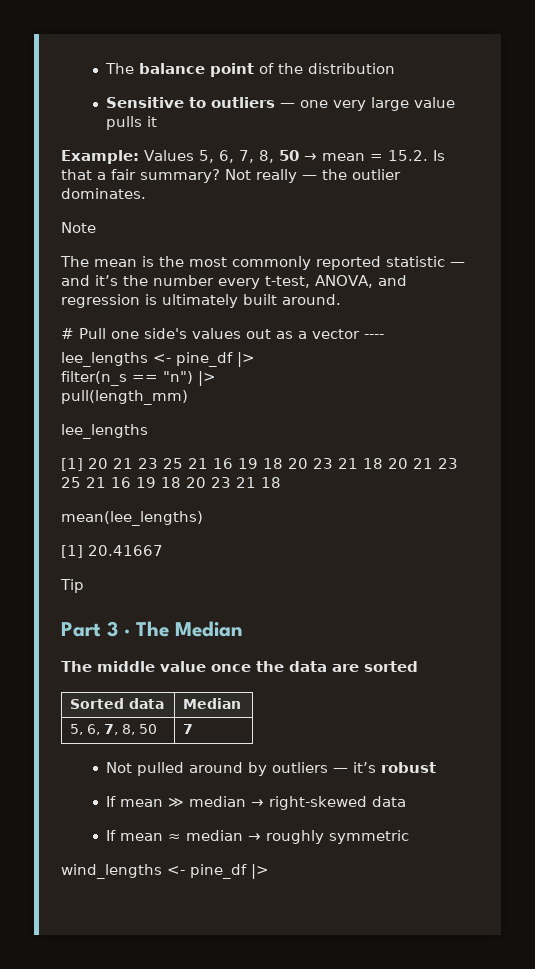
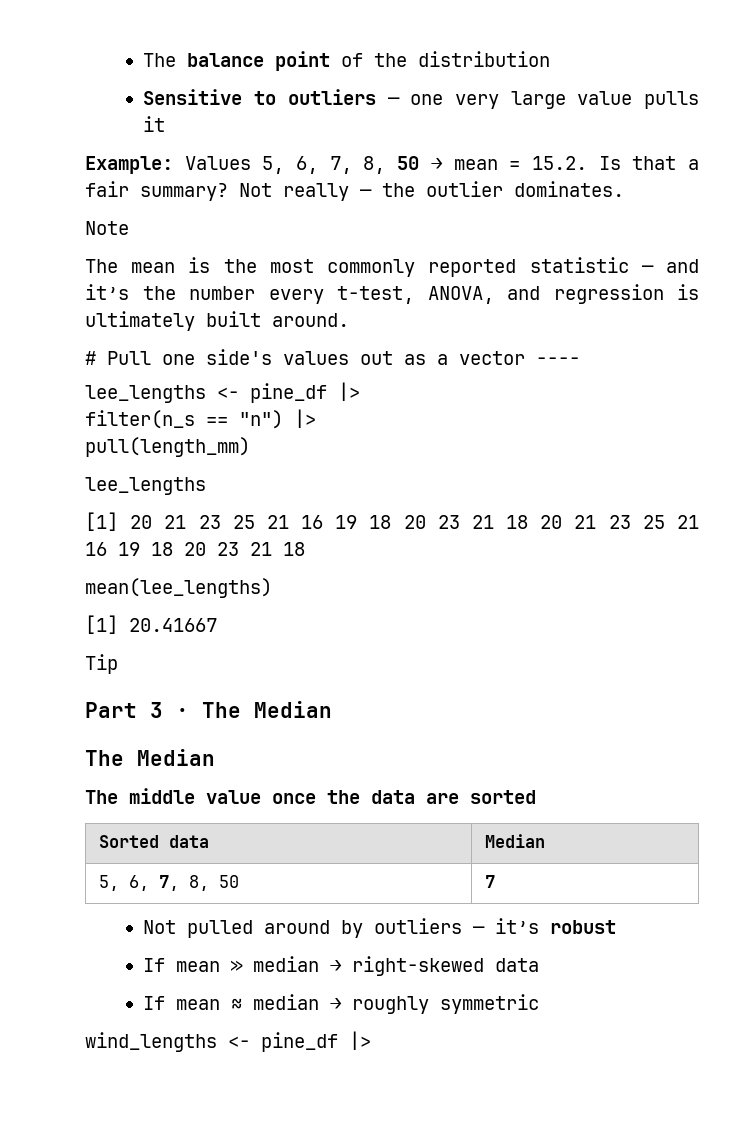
(243, 629) none -> [85,749,215,766] // The Median

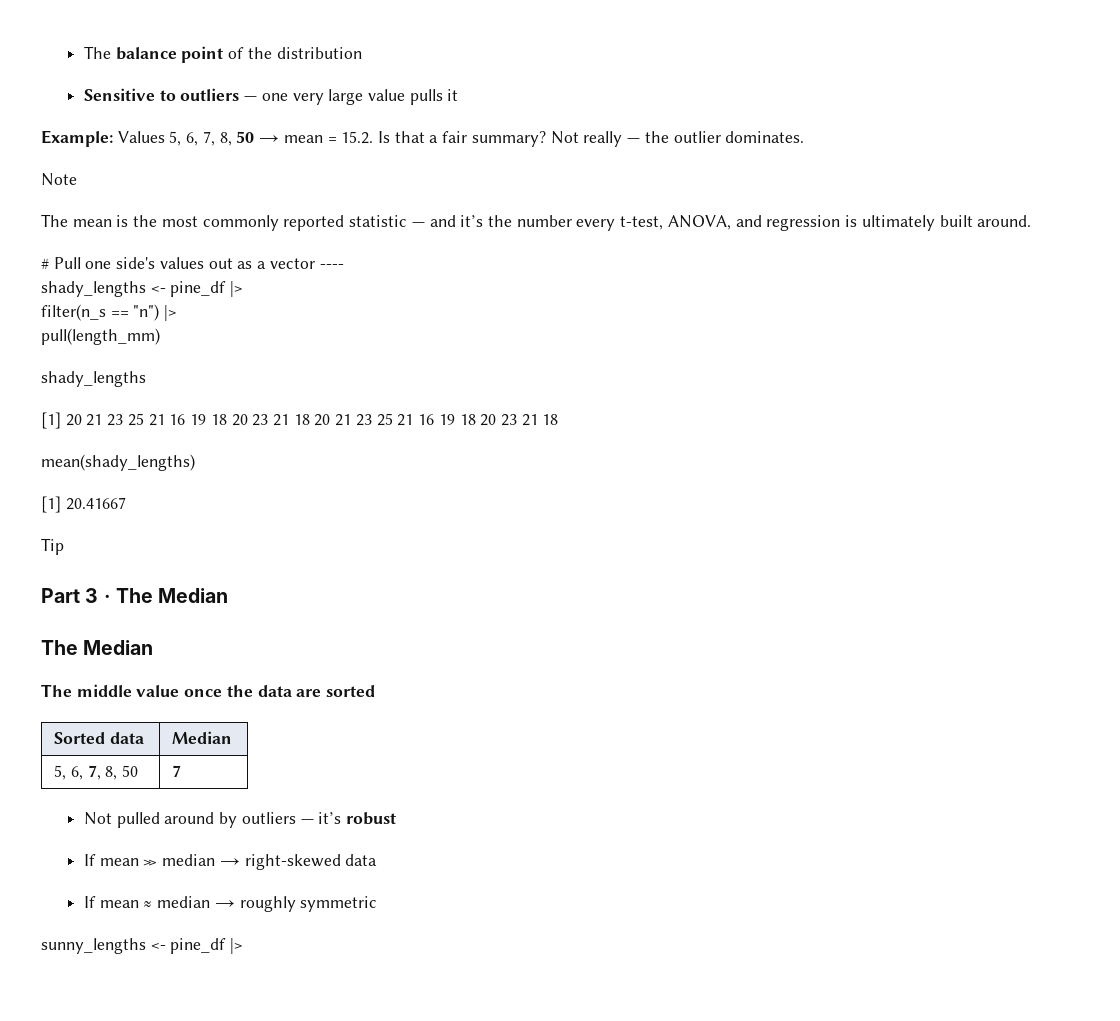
[85,385,206,403] lee_lengths -> [41,281,146,297] shady_lengths
[85,477,206,495] lee_lengths -> [41,371,146,387] shady_lengths
[85,578,272,598] mean(lee_lengths) -> [41,454,195,471] mean(shady_lengths)
[85,1032,217,1052] wind_lengths -> [41,938,146,954] sunny_lengths

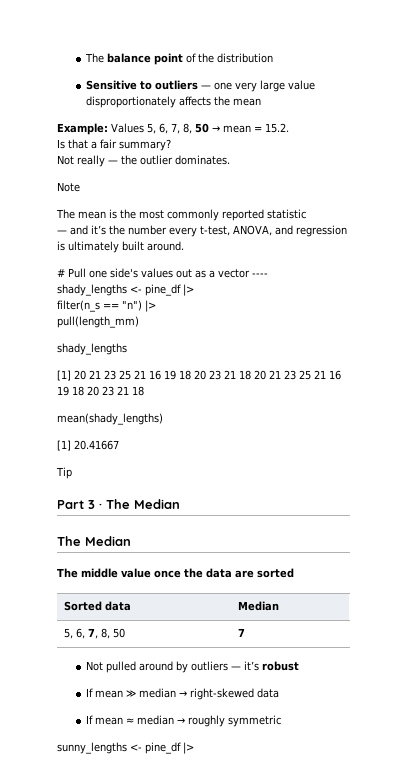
[409,89,459,105] pulls it -> [86,96,262,108] disproportionately affects the mean
(374, 137) none -> (289, 128) //
(546, 139) none -> (171, 145) //
(408, 221) none -> (306, 214) //

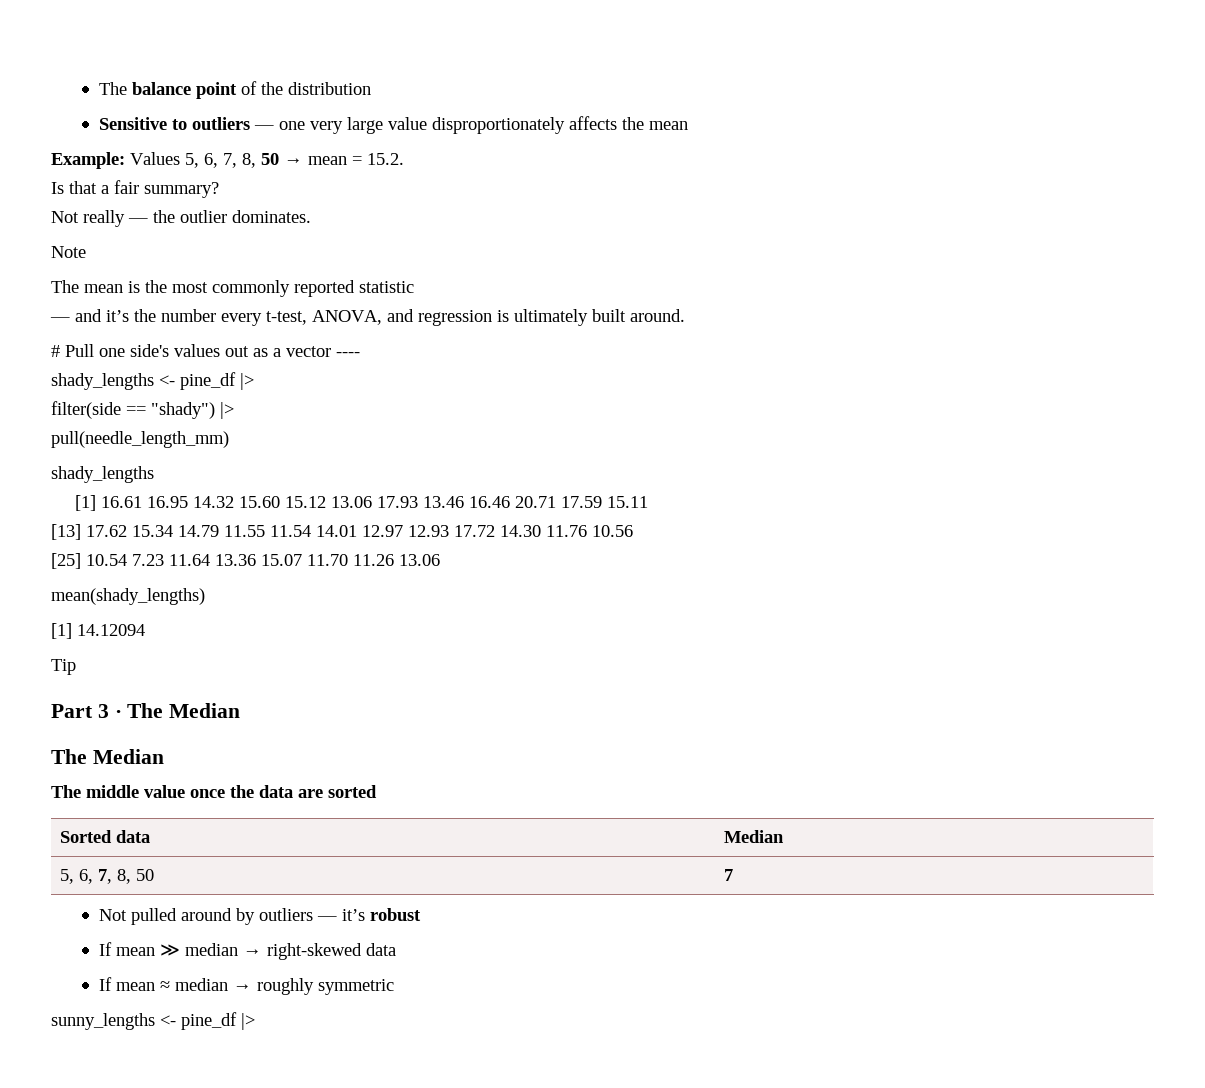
[57,300,156,312] [57,316,139,328] filter(n_s == "n") |> // pull(length_mm) -> [51,401,234,419] [51,431,229,448] filter(side == "shady") |> // pull(needle_length_mm)
[74,370,341,380] [57,386,144,396] 20 21 23 25 21 16 19 18 20 23 21 18 20 21 23 25 21 16 19 18 20 23 21 18 -> [101,496,649,508] [51,524,633,540] [51,553,440,569] 16.61 16.95 14.32 15.60 15.12 13.06 17.93 13.46 16.46 20.71 17.59 15.11 // [13] 17.62 15.34 14.79 11.55 11.54 14.01 12.97 12.93 17.72 14.30 11.76 10.56 // [25] 10.54 7.23 11.64 13.36 15.07 11.70 11.26 13.06
[74,440,119,450] 20.41667 -> [77,624,145,636] 14.12094

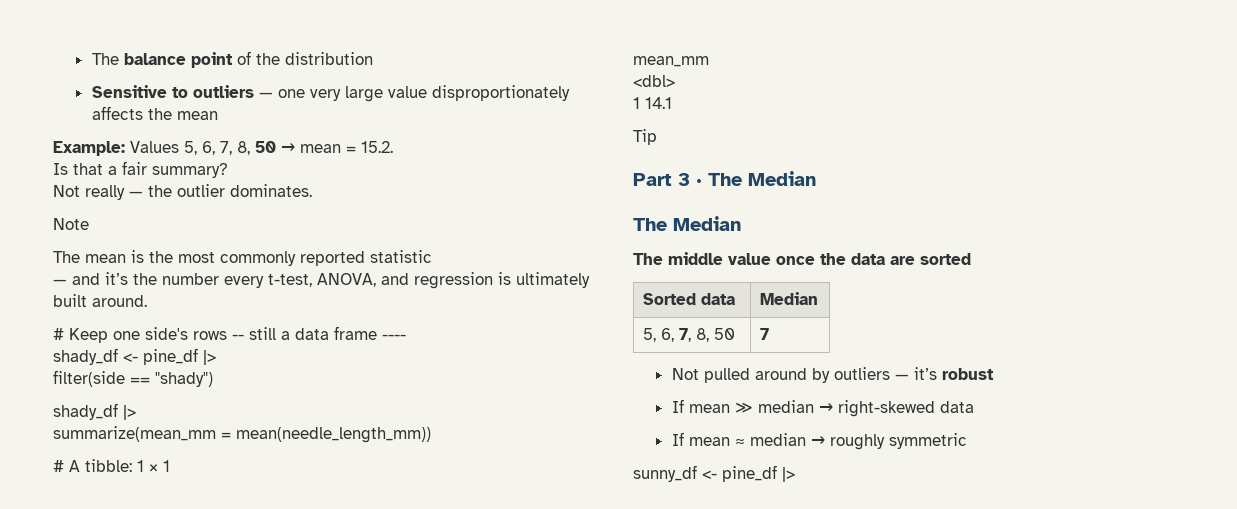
[65,344,94,357] Pull -> [69,328,108,343] Keep
[174,344,331,357] values out as a vector -> [193,326,377,340] rows -- still a data frame
[51,373,154,390] shady_lengths -> [53,348,118,365] shady_df
[220,402,234,419] [51,431,229,448] [51,466,154,483] [75,495,649,511] [51,524,633,540] [51,553,440,569] [51,588,205,605] [51,623,145,639] |> // pull(needle_length_mm) // shady_lengths // [1] 16.61 16.95 14.32 15.60 15.12 13.06 17.93 13.46 16.46 20.71 17.59 15.11 // [13] 17.62 15.34 14.79 11.55 11.54 14.01 12.97 12.93 17.72 14.30 11.76 10.56 // [25] 10.54 7.23 11.64 13.36 15.07 11.70 11.26 13.06 // mean(shady_lengths) // [1] 14.12094 -> [53,403,136,420] [53,426,431,443] [53,459,170,472] [633,56,709,67] [633,75,675,87] [633,97,672,109] // shady_df |> // summarize(mean_mm = mean(needle_length_mm)) // # A tibble: 1 × 1 // mean_mm // <dbl> // 1 14.1
[51,1013,155,1030] sunny_lengths -> [633,465,697,482] sunny_df

